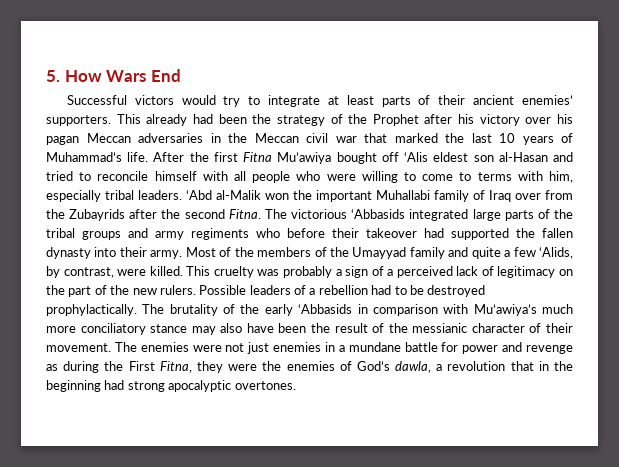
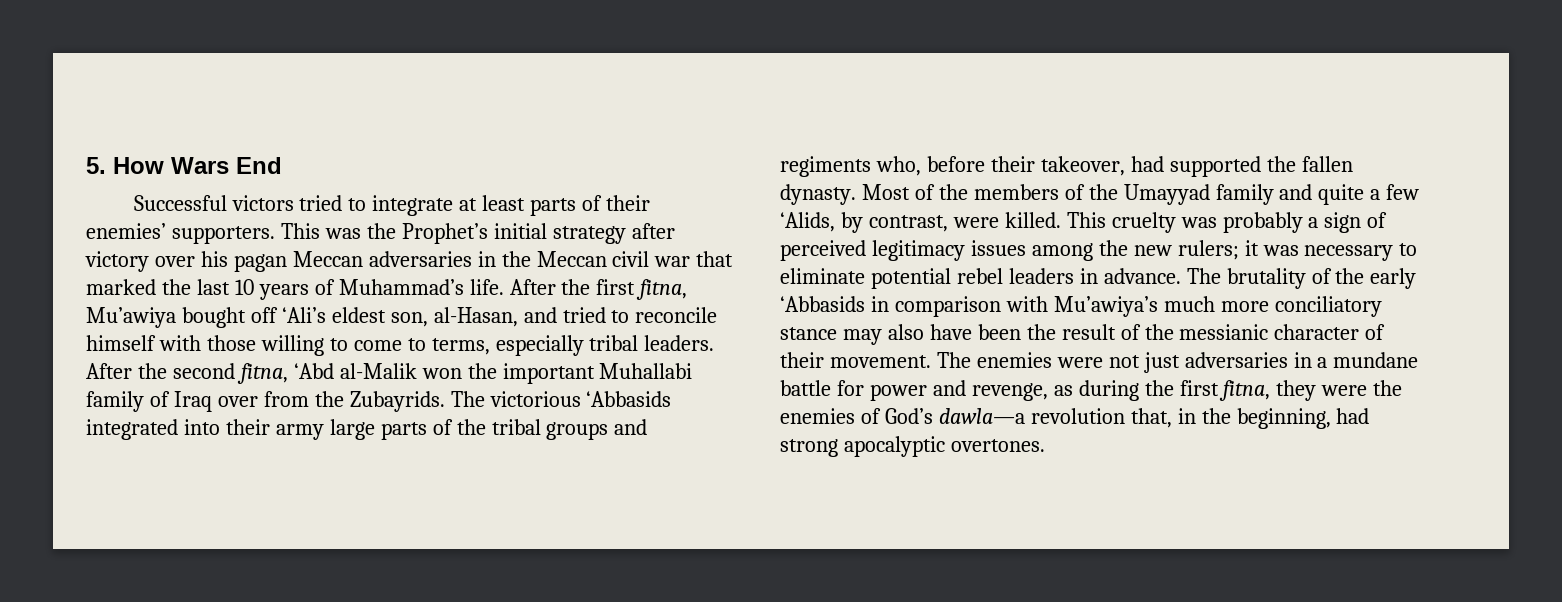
[181,95,241,107] would try -> [299,195,343,211] tried
[473,95,515,105] ancient -> (651, 203) none
[146,114,475,126] already had been the strategy of the Prophet after his -> [324,223,675,244] was the Prophet’s initial strategy after
[243,152,273,162] Fitna -> [636,279,688,300] fitna,
[404,152,548,162] ‘Alis eldest son al-Hasan -> [281,307,518,327] ‘Ali’s eldest son, al-Hasan,
[234,171,573,183] [46,190,182,202] all people who were willing to come to terms with him, especially tribal leaders. -> [206,335,715,356] [86,363,288,384] those willing to come to terms, especially tribal leaders. After the second fitna,
[69,209,261,221] Zubayrids after the second Fitna. -> [349,391,445,412] Zubayrids.
(469, 215) none -> [183,419,324,440] into their army
[155,228,280,240] army regiments who -> [780,156,921,177] regiments who,
[366,228,417,238] takeover -> [1040,156,1125,176] takeover,
[46,247,183,259] dynasty into their army. -> [780,184,856,205] dynasty.
[387,266,573,278] [46,285,486,297] [46,304,137,316] a perceived lack of legitimacy on the part of the new rulers. Possible leaders of a rebellion had to be destroyed prophylactically. -> [780,240,1418,261] [780,268,1181,289] perceived legitimacy issues among the new rulers; it was necessary to eliminate potential rebel leaders in advance.
[273,342,322,352] enemies -> [1184,352,1288,368] adversaries
[525,345,573,354] revenge -> [971,383,1048,401] revenge,
[128,361,192,373] First Fitna, -> [1179,380,1271,401] first fitna,
[395,361,573,373] [46,380,101,392] dawla, a revolution that in the beginning -> [938,408,1331,429] dawla—a revolution that, in the beginning,

